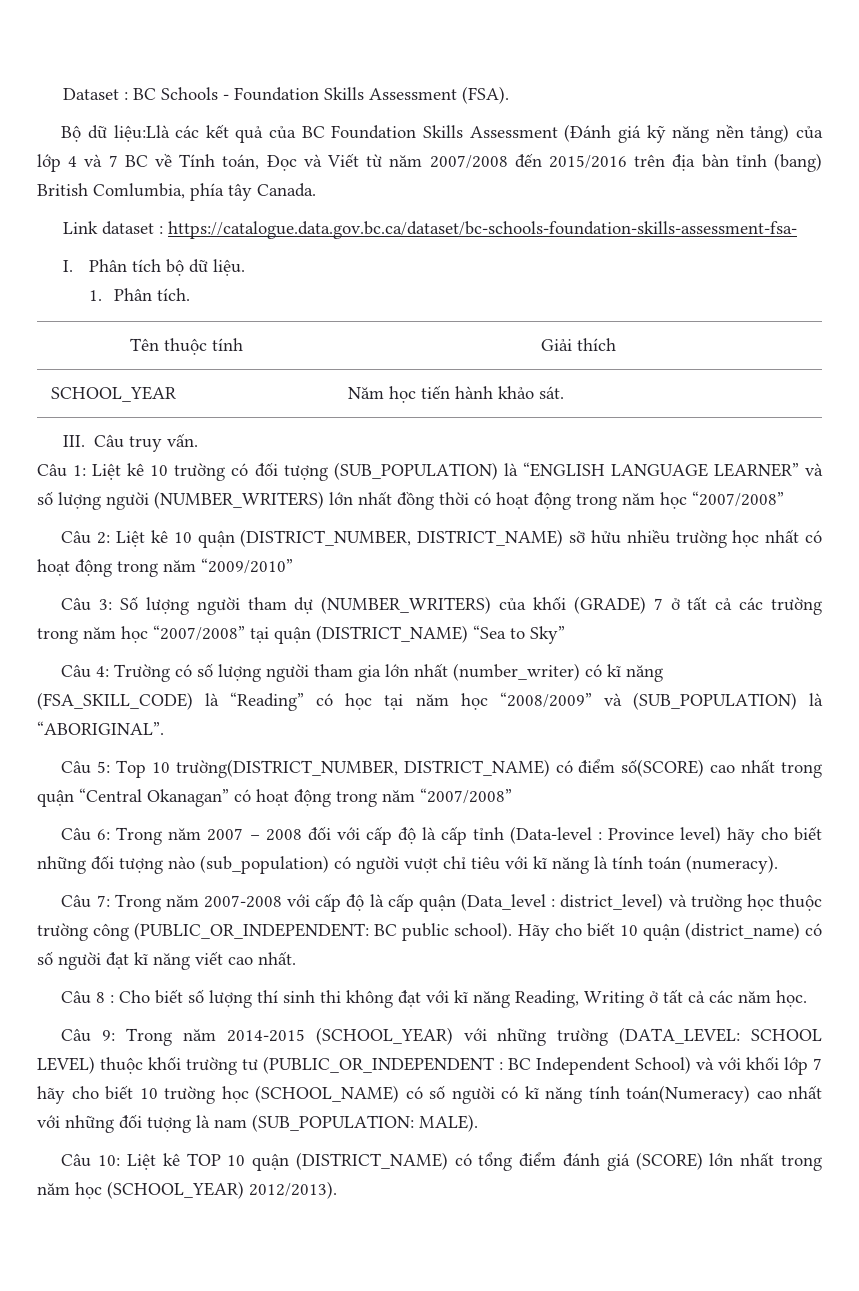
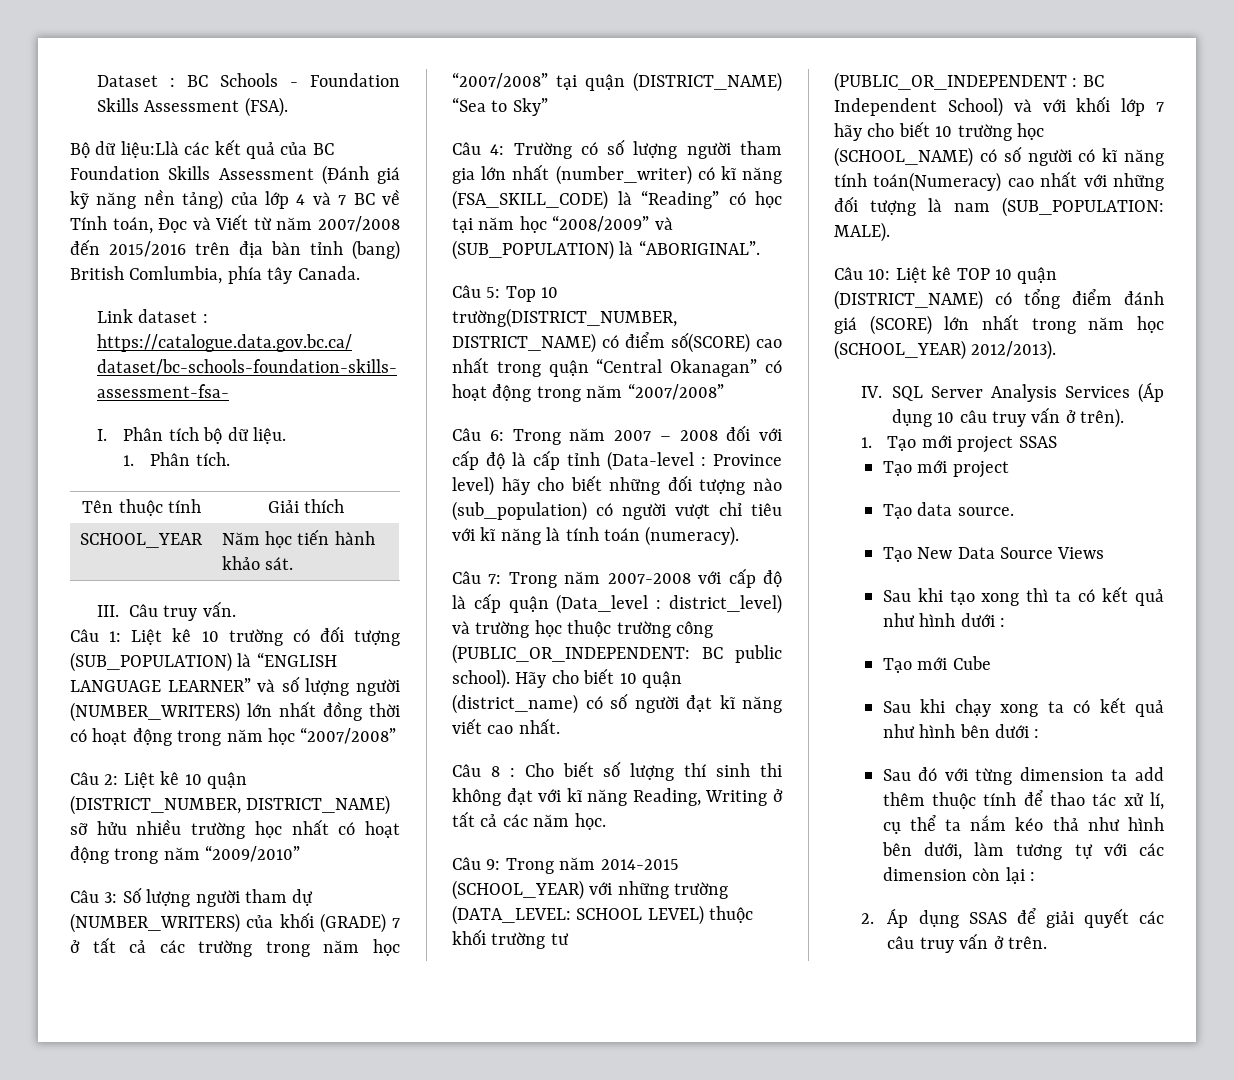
(337, 1190) none -> [860,382,1164,403] [891,407,1125,428] [860,435,1057,453] [882,460,1009,478] [882,502,1014,519] [882,547,1105,562] [882,586,1164,606] [882,613,1005,627] [882,656,991,673] [882,697,1164,717] [882,724,1040,738] [882,767,1164,785] [882,790,1164,810] [882,815,1164,834] [881,842,1164,860] [882,867,1035,884] [860,908,1164,928] [887,933,1048,953] // IV. SQL Server Analysis Services (Áp dụng 10 câu truy vấn ở trên). // 1. Tạo mới project SSAS // Tạo mới project // Tạo data source. // Tạo New Data Source Views // Sau khi tạo xong thì ta có kết quả như hình dưới : // Tạo mới Cube // Sau khi chạy xong ta có kết quả như hình bên dưới : // Sau đó với từng dimension ta add thêm thuộc tính để thao tác xử lí, cụ thể ta nắm kéo thả như hình bên dưới, làm tương tự với các dimension còn lại : // 2. Áp dụng SSAS để giải quyết các câu truy vấn ở trên.

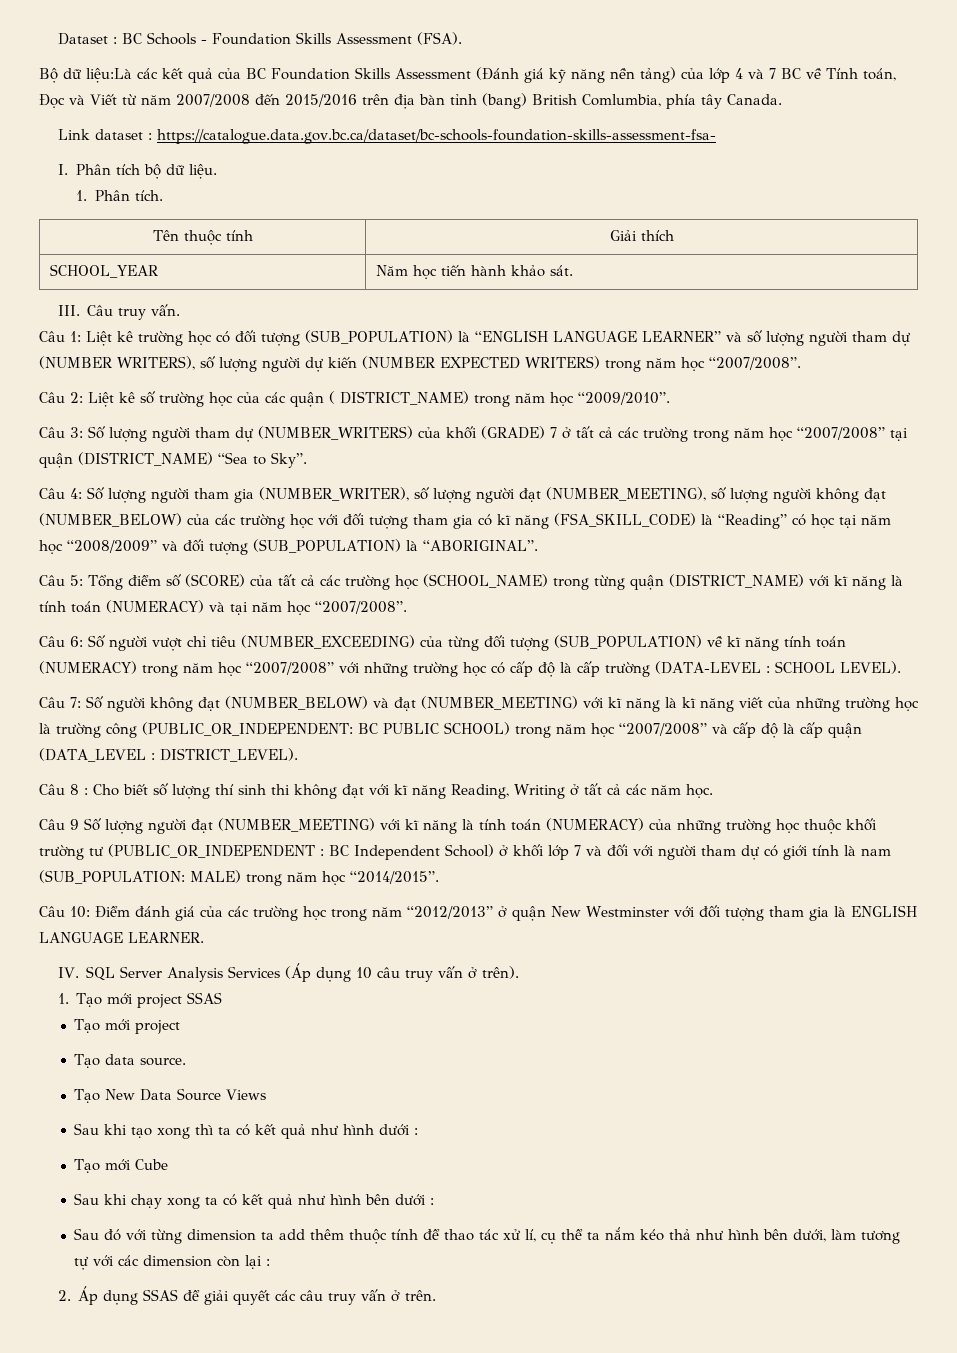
[120,141,179,158] liệu:Llà -> [86,68,132,83] liệu:Là
[201,629,283,646] 10 trường -> [138,331,212,346] trường học
[70,701,400,722] [70,727,397,746] (NUMBER_WRITERS) lớn nhất đồng thời có hoạt động trong năm học “2007/2008” -> [851,331,911,346] [39,356,801,372] tham dự (NUMBER WRITERS), số lượng người dự kiến (NUMBER EXPECTED WRITERS) trong năm học “2007/2008”.
[184,772,248,789] [70,795,391,815] [70,819,400,839] [70,845,301,864] 10 quận (DISTRICT_NUMBER, DISTRICT_NAME) sỡ hửu nhiều trường học nhất có hoạt động trong năm “2009/2010” -> [140,391,670,407] số trường học của các quận ( DISTRICT_NAME) trong năm học “2009/2010”.
[512,98,548,116] Sky” -> [271,452,307,468] Sky”.
[513,139,626,159] Trường có số -> [87,487,104,500] Số
[481,164,692,185] lớn nhất (number_writer) -> [259,487,886,503] [39,513,473,529] (NUMBER_WRITER), số lượng người đạt (NUMBER_MEETING), số lượng người không đạt (NUMBER_BELOW) của các trường học với đối tượng tham gia
(673, 223) none -> [183,539,248,555] đối tượng
[505,286,559,302] [452,308,677,328] [452,332,782,353] [452,357,782,377] [452,383,724,402] [452,425,782,445] [452,450,782,471] [452,475,782,496] [452,501,782,521] [452,526,740,546] [452,571,722,588] Top 10 trường(DISTRICT_NUMBER, DISTRICT_NAME) có điểm số(SCORE) cao nhất trong quận “Central Okanagan” có hoạt động trong năm “2007/2008” // Câu 6: Trong năm 2007 – 2008 đối với cấp độ là cấp tỉnh (Data-level : Province level) hãy cho biết những đối tượng nào (sub_population) có người vượt chỉ tiêu với kĩ năng là tính toán (numeracy). // Câu 7: Trong năm 2007-2008 với -> [88,574,903,590] [39,600,407,615] [39,635,846,651] [39,661,901,677] [39,696,919,712] [39,722,728,738] Tổng điểm số (SCORE) của tất cả các trường học (SCHOOL_NAME) trong từng quận (DISTRICT_NAME) với kĩ năng là tính toán (NUMERACY) và tại năm học “2007/2008”. // Câu 6: Số người vượt chỉ tiêu (NUMBER_EXCEEDING) của từng đối tượng (SUB_POPULATION) về kĩ năng tính toán (NUMERACY) trong năm học “2007/2008” với những trường học có cấp độ là cấp trường (DATA-LEVEL : SCHOOL LEVEL). // Câu 7: Số người không đạt (NUMBER_BELOW) và đạt (NUMBER_MEETING) với kĩ năng là kĩ năng viết của những trường học là trường công (PUBLIC_OR_INDEPENDENT: BC PUBLIC SCHOOL) trong năm học “2007/2008” và
[556,594,782,614] [452,620,713,638] [452,644,782,664] [452,668,682,689] [452,693,782,714] [452,718,560,734] (Data_level : district_level) và trường học thuộc trường công (PUBLIC_OR_INDEPENDENT: BC public school). Hãy cho biết 10 quận (district_name) có số người đạt kĩ năng viết cao nhất. -> [39,748,298,762] (DATA_LEVEL : DISTRICT_LEVEL).
[486,857,679,874] [452,880,729,900] [452,905,704,925] 9: Trong năm 2014-2015 (SCHOOL_YEAR) với những trường (DATA_LEVEL: SCHOOL LEVEL) -> [70,818,800,834] 9 Số lượng người đạt (NUMBER_MEETING) với kĩ năng là tính toán (NUMERACY) của những trường học
[1013,99,1066,112] và với -> [499,845,508,857] ở
[834,121,1044,141] [834,146,1164,167] [834,171,1164,192] [834,196,1164,217] [834,222,890,242] [834,266,1058,284] [834,289,1164,310] [834,314,1164,335] [834,340,1057,360] hãy cho biết 10 trường học (SCHOOL_NAME) có số người có kĩ năng tính toán(Numeracy) cao nhất với những đối tượng là nam (SUB_POPULATION: MALE). // Câu 10: Liệt kê TOP 10 quận (DISTRICT_NAME) có tổng điểm đánh giá (SCORE) lớn nhất trong năm học (SCHOOL_YEAR) 2012/2013). -> [586,844,891,860] [39,870,439,886] [39,905,917,921] [39,932,204,943] và đối với người tham dự có giới tính là nam (SUB_POPULATION: MALE) trong năm học “2014/2015”. // Câu 10: Điểm đánh giá của các trường học trong năm “2012/2013” ở quận New Westminster với đối tượng tham gia là ENGLISH LANGUAGE LEARNER.

